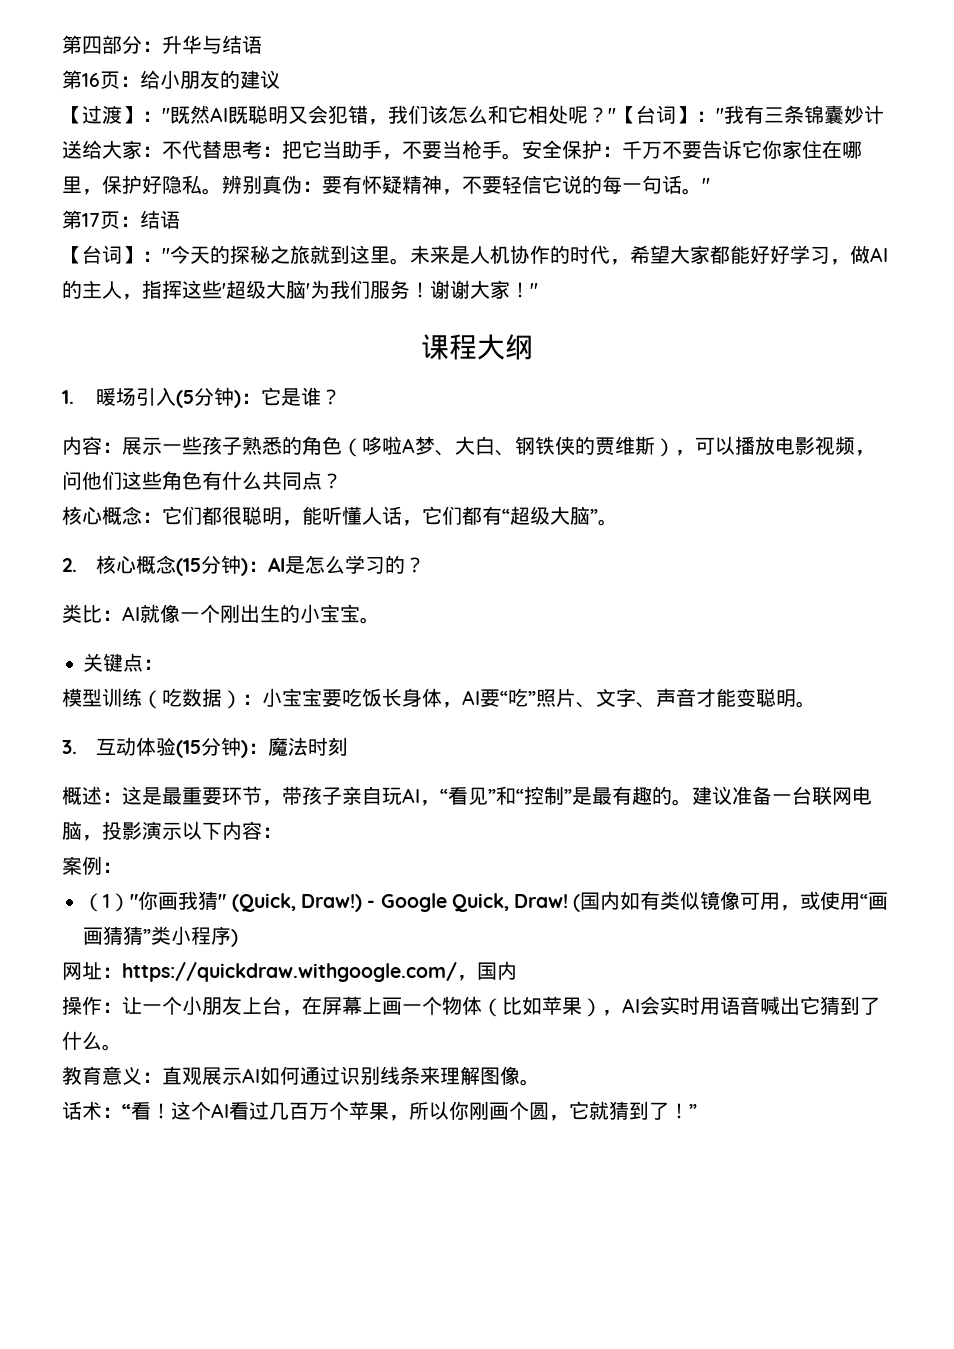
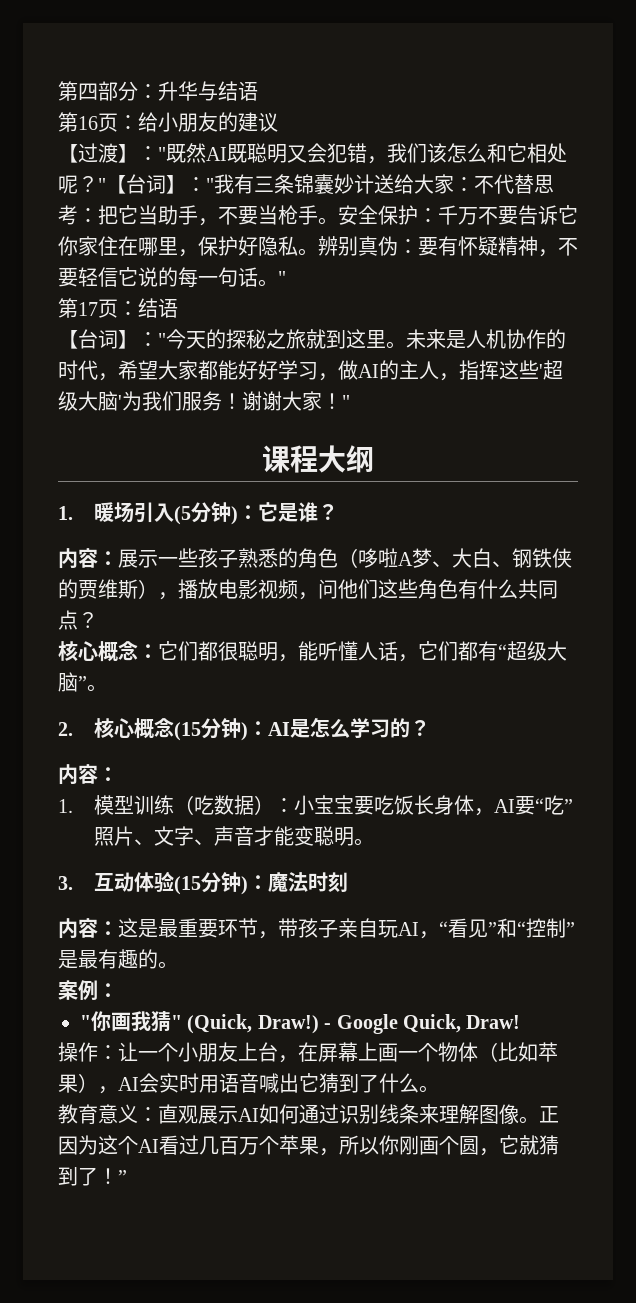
[695,436,735,455] 可以 -> (178, 596) none
[62,604,380,624] [83,653,164,672] 类比：AI就像一个刚出生的小宝宝。 // 关键点： // -> [58,764,118,785] [58,799,73,813] 内容： // 1.
[62,786,102,805] 概述 -> [58,918,98,939] 内容
[692,786,872,805] [62,821,282,841] 建议准备一台联网电脑，投影演示以下内容： -> (178, 965) none
[83,893,131,912] （1） -> (118, 990) none
[573,891,889,912] [83,926,239,947] [62,961,517,982] (国内如有类似镜像可用，或使用“画画猜猜”类小程序) // 网址：https://quickdraw.withgoogle.com/，国内 -> (521, 1022) none
[62,1101,171,1120] // 话术：“看！ -> [539,1106,559,1123] [58,1135,98,1155] 正因为

